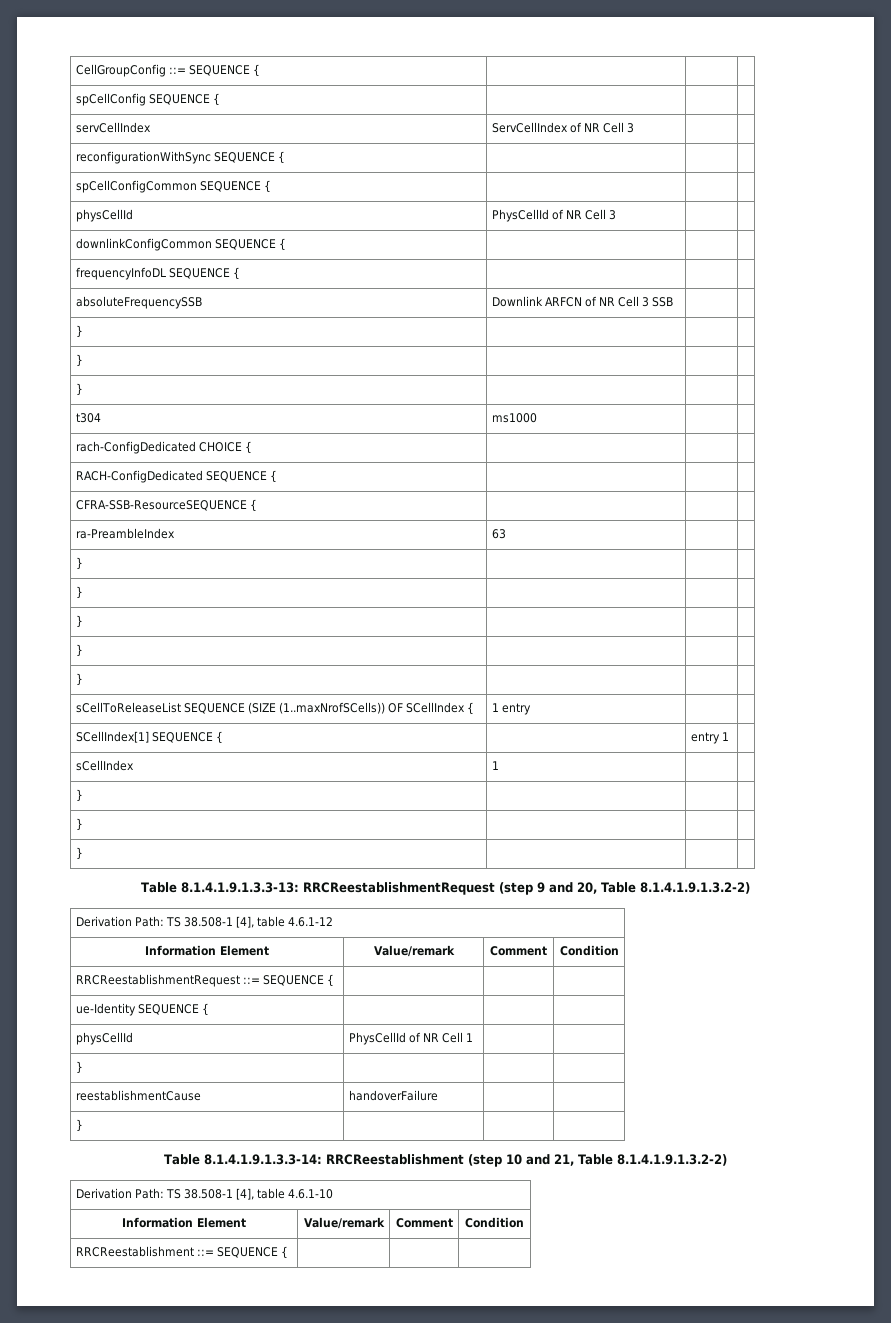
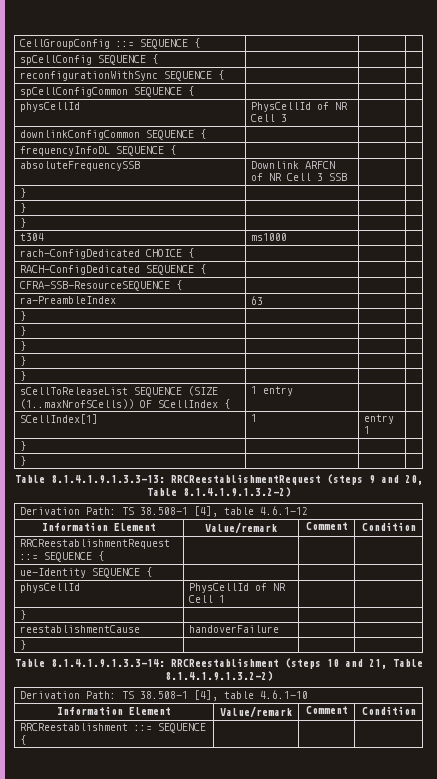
[75,122,151,133] [491,122,635,133] // servCellIndex | ServCellIndex of NR Cell 3 | | -> (159, 59) none
[151,731,223,743] [690,732,729,744] [75,760,134,771] [491,761,499,770] [75,789,83,801] SEQUENCE { | | entry 1 | // sCellIndex | 1 | | // } | | | -> [251,414,258,422] [364,414,395,424] [364,426,371,434] | 1 | entry 1 |
[498,882,533,895] (step -> [326,474,363,485] (steps
[467,1154,502,1167] (step -> [284,658,321,669] (steps

